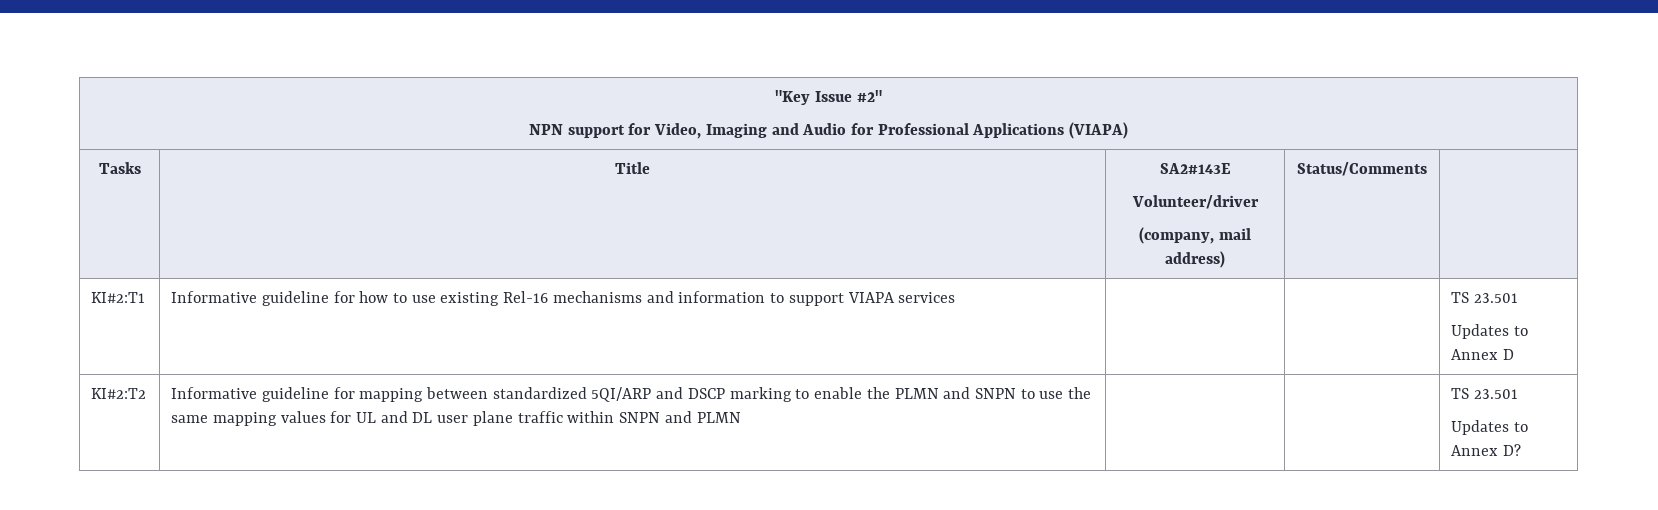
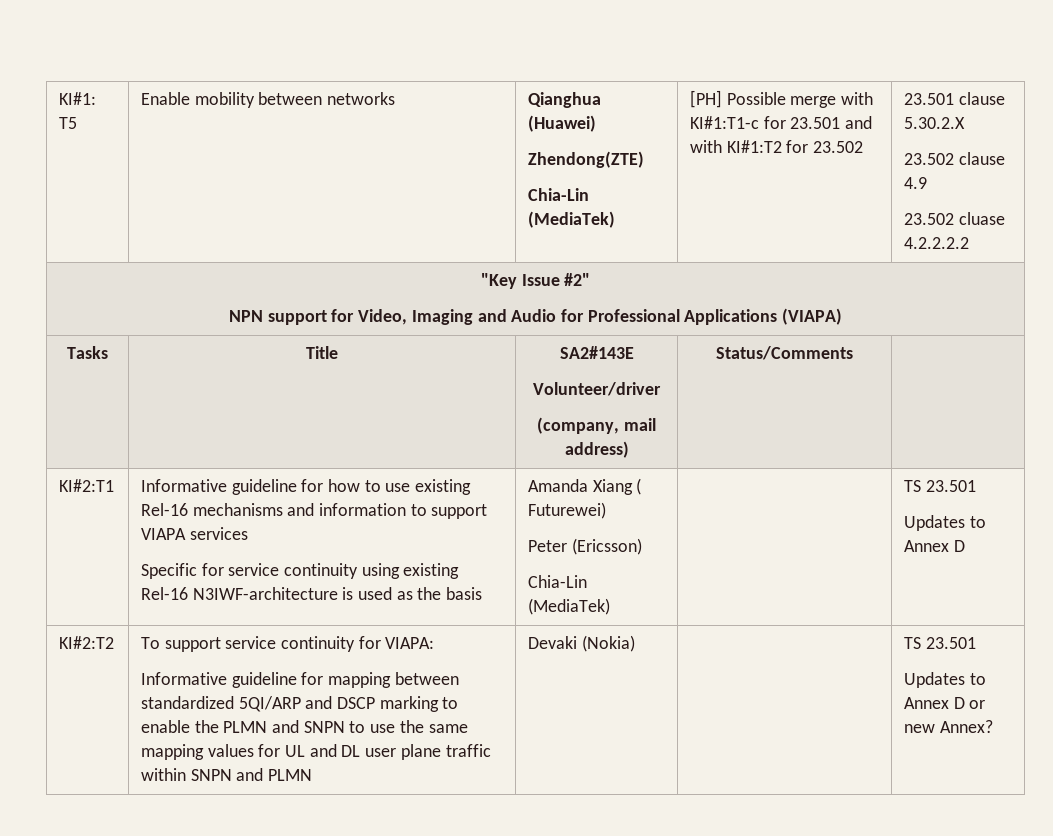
(775, 97) none -> [58,92,96,105] [58,117,77,129] [140,92,396,108] [527,92,601,108] [527,115,596,132] [527,151,644,168] [527,188,589,201] [527,211,615,228] [689,90,874,108] [689,116,873,129] [689,140,864,153] [903,92,1005,105] [903,117,965,129] [903,152,1005,165] [903,177,927,189] [903,212,1005,225] [903,237,969,249] KI#1: T5 | Enable mobility between networks | Qianghua (Huawei) // Zhendong(ZTE) // Chia-Lin (MediaTek) | [PH] Possible merge with KI#1:T1-c for 23.501 and with KI#1:T2 for 23.502 | 23.501 clause 5.30.2.X // 23.502 clause 4.9 // 23.502 cluase 4.2.2.2.2 //
(956, 297) | -> [140,563,460,579] [140,587,483,600] [527,478,642,495] [527,502,606,519] [527,538,642,555] [527,575,587,588] [527,598,610,615] // Specific for service continuity using existing Rel-16 N3IWF-architecture is used as the basis | Amanda Xiang ( Futurewei) // Peter (Ericsson) // Chia-Lin (MediaTek)
(147, 393) none -> [140,636,435,652] To support service continuity for VIAPA: //
[1451,388,1518,399] [1451,420,1528,435] [1451,444,1521,456] | | TS 23.501 // Updates to Annex D? -> [527,635,635,652] [903,637,976,649] [903,672,986,688] [903,697,986,709] [903,720,993,733] Devaki (Nokia) | | TS 23.501 // Updates to Annex D or new Annex?

